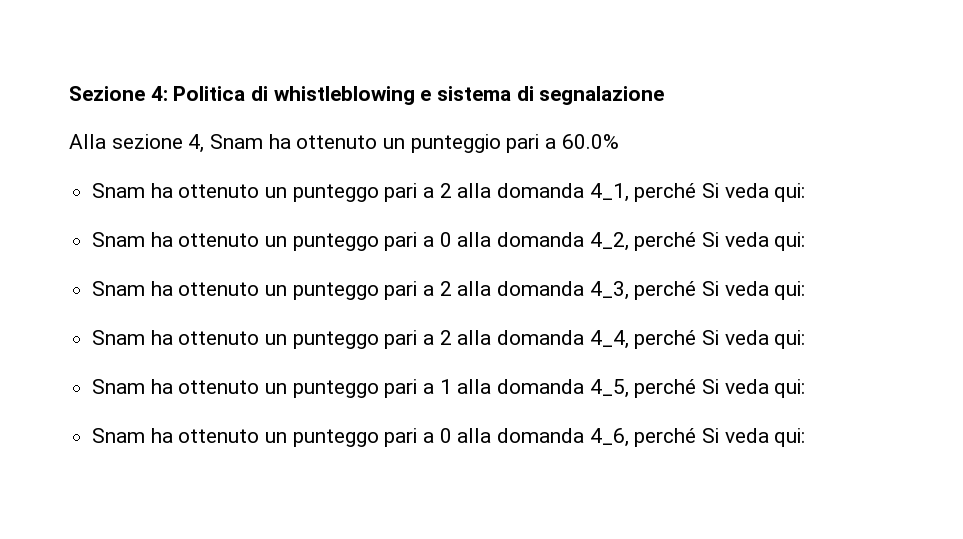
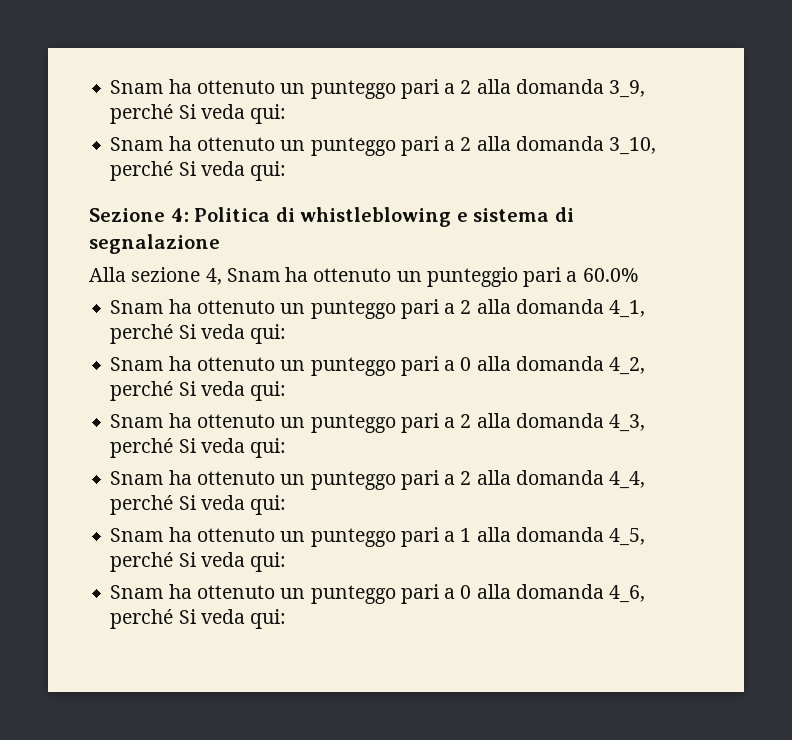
(69, 93) none -> [110,79,646,99] [110,104,287,124] [110,136,657,156] [110,161,287,181] Snam ha ottenuto un punteggo pari a 2 alla domanda 3_9, perché Si veda qui: // Snam ha ottenuto un punteggo pari a 2 alla domanda 3_10, perché Si veda qui: //

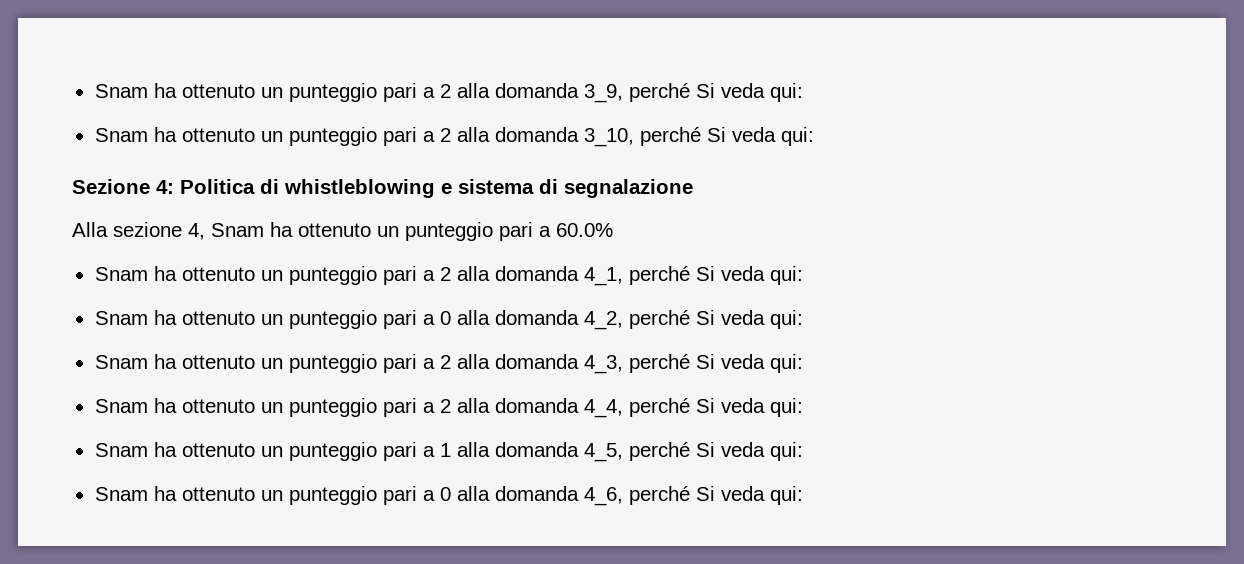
[110,79,396,99] Snam ha ottenuto un punteggo -> [94,83,377,102] Snam ha ottenuto un punteggio
[310,137,396,156] punteggo -> [288,127,377,146] punteggio
[310,300,396,319] punteggo -> [288,266,377,285] punteggio
[310,357,396,376] punteggo -> [288,310,377,329] punteggio
[310,414,396,433] punteggo -> [288,354,377,373] punteggio
[310,471,396,490] punteggo -> [288,398,377,417] punteggio
[310,528,396,547] punteggo -> [288,442,377,461] punteggio
[310,585,396,604] punteggo -> [288,486,377,505] punteggio

